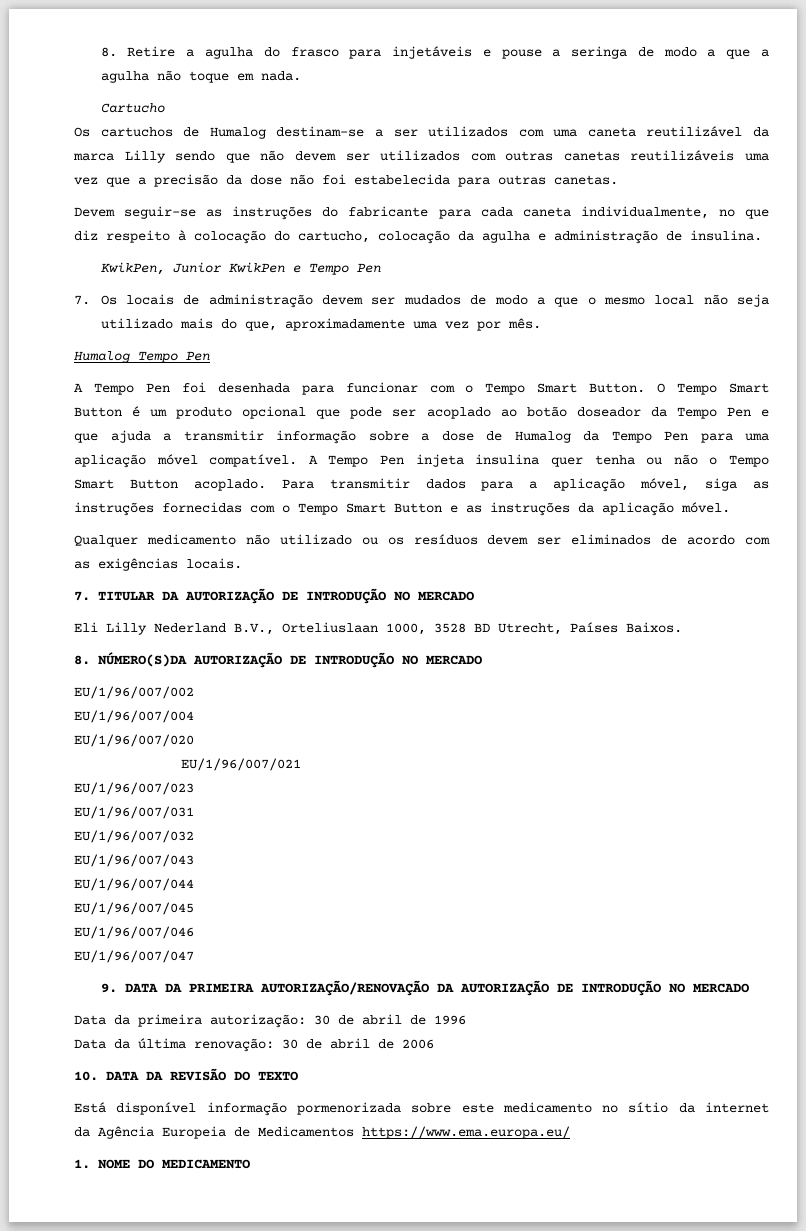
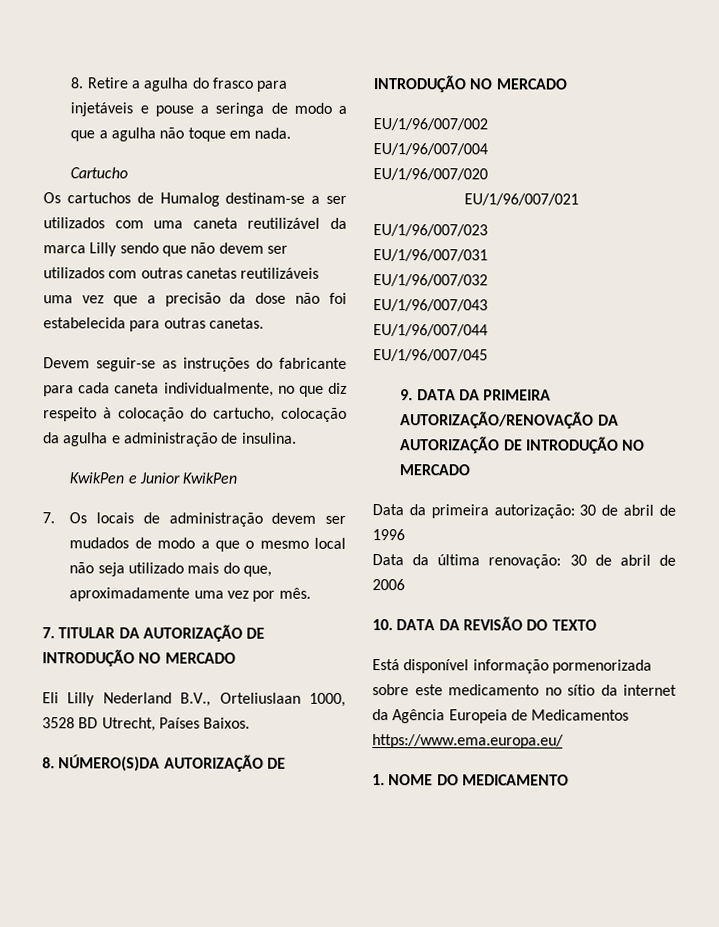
[100,262,165,275] KwikPen, -> [69,472,137,484] KwikPen e
[292,263,381,275] e Tempo Pen -> (238, 478) none
[74,351,210,363] [74,382,770,395] [74,406,770,419] [74,430,769,444] [74,454,770,468] [74,478,769,492] [74,502,730,516] [74,534,770,547] [74,558,242,571] // Humalog Tempo Pen // A Tempo Pen foi desenhada para funcionar com o Tempo Smart Button. O Tempo Smart Button é um produto opcional que pode ser acoplado ao botão doseador da Tempo Pen e que ajuda a transmitir informação sobre a dose de Humalog da Tempo Pen para uma aplicação móvel compatível. A Tempo Pen injeta insulina quer tenha ou não o Tempo Smart Button acoplado. Para transmitir dados para a aplicação móvel, siga as instruções fornecidas com o Tempo Smart Button e as instruções da aplicação móvel. // Qualquer medicamento não utilizado ou os resíduos devem ser eliminados de acordo com as exigências locais. -> (311, 593) none
[74,926,194,939] [74,950,194,963] // EU/1/96/007/046 // EU/1/96/007/047 -> (488, 355) none

